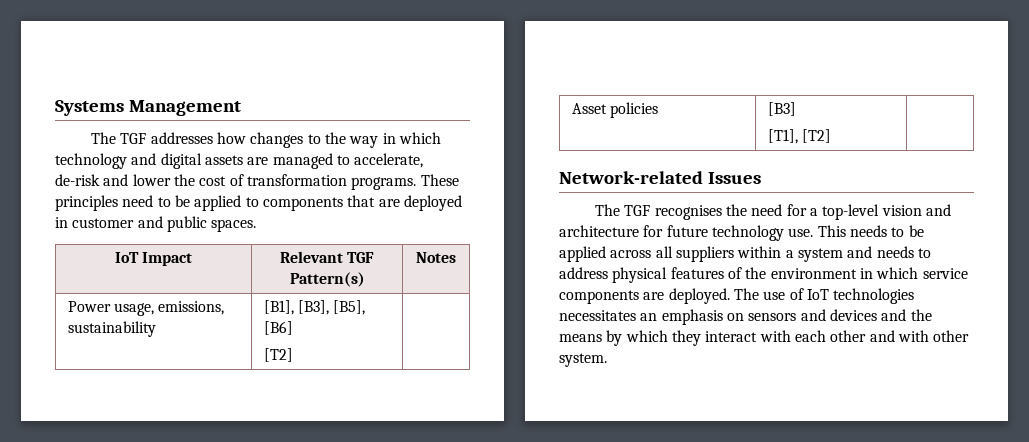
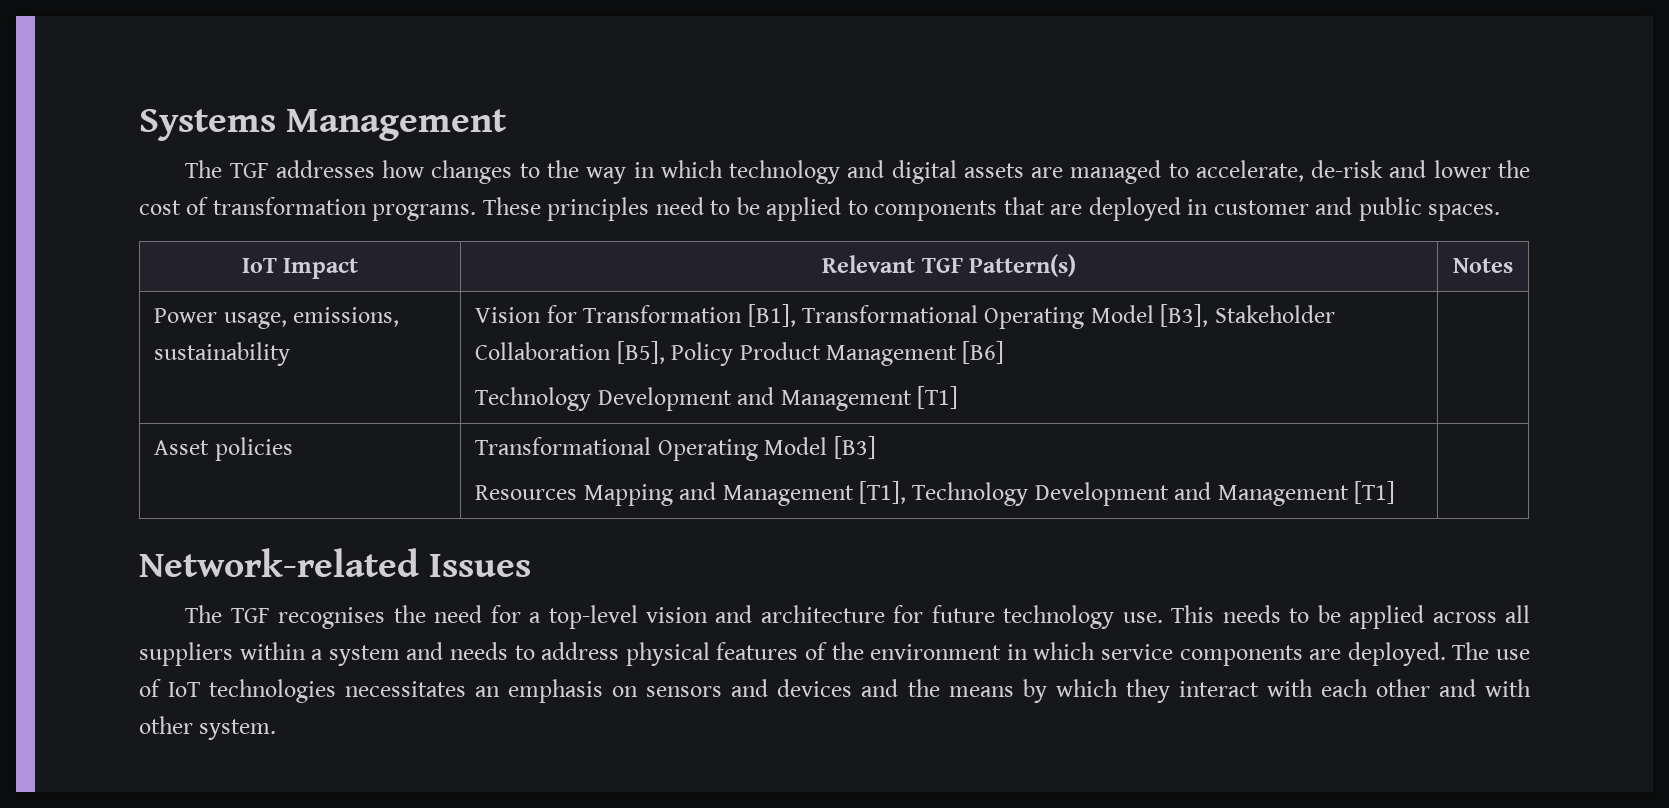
[263,300,366,315] [263,321,293,335] [263,348,293,362] [571,102,658,118] [767,102,796,116] [767,129,831,144] [B1], [B3], [B5], [B6] // [T2] | // Asset policies | [B3] // [T1], [T2] -> [475,304,1335,329] [475,341,1005,366] [475,386,958,411] [154,437,293,461] [475,436,876,461] [475,481,1396,506] Vision for Transformation [B1], Transformational Operating Model [B3], Stakeholder Collaboration [B5], Policy Product Management [B6] // Technology Development and Management [T1] | // Asset policies | Transformational Operating Model [B3] // Resources Mapping and Management [T1], Technology Development and Management [T1]

